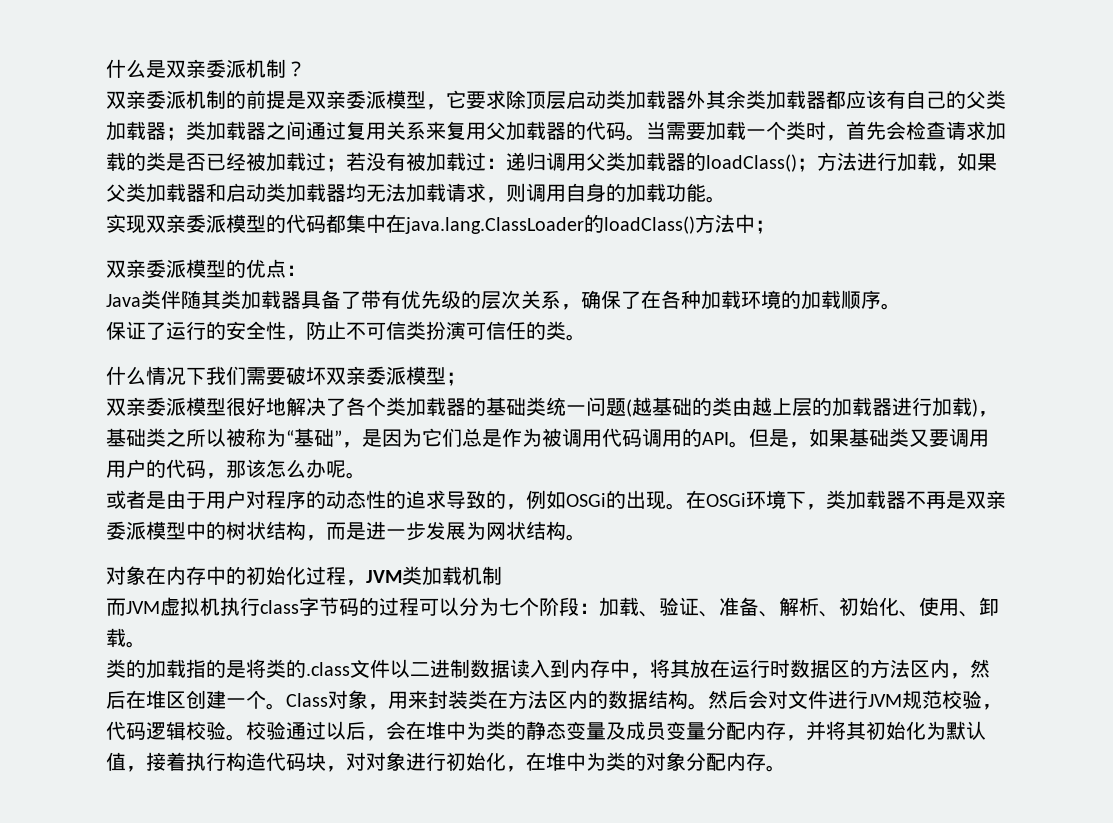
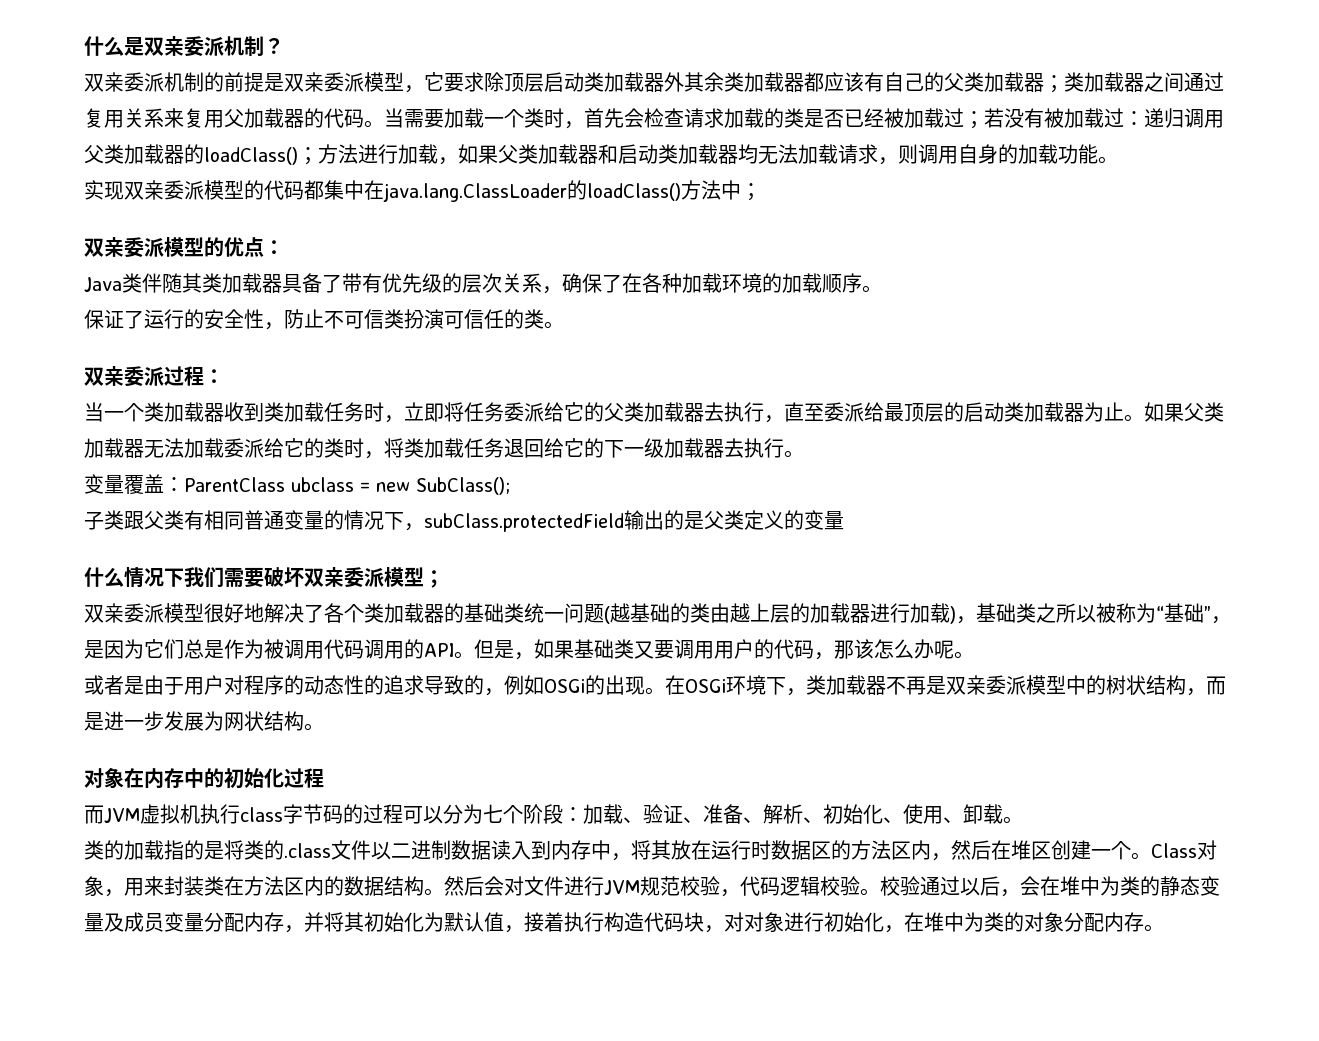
(586, 337) none -> [84,366,224,386] [84,402,1224,423] [84,438,804,459] [84,474,510,495] [84,510,844,532] // 双亲委派过程： // 当一个类加载器收到类加载任务时，立即将任务委派给它的父类加载器去执行，直至委派给最顶层的启动类加载器为止。如果父类加载器无法加载委派给它的类时，将类加载任务退回给它的下一级加载器去执行。 // 变量覆盖：ParentClass ubclass = new SubClass(); // 子类跟父类有相同普通变量的情况下，subClass.protectedField输出的是父类定义的变量
[346,566,502,586] ，JVM类加载机制 -> (324, 778) none

